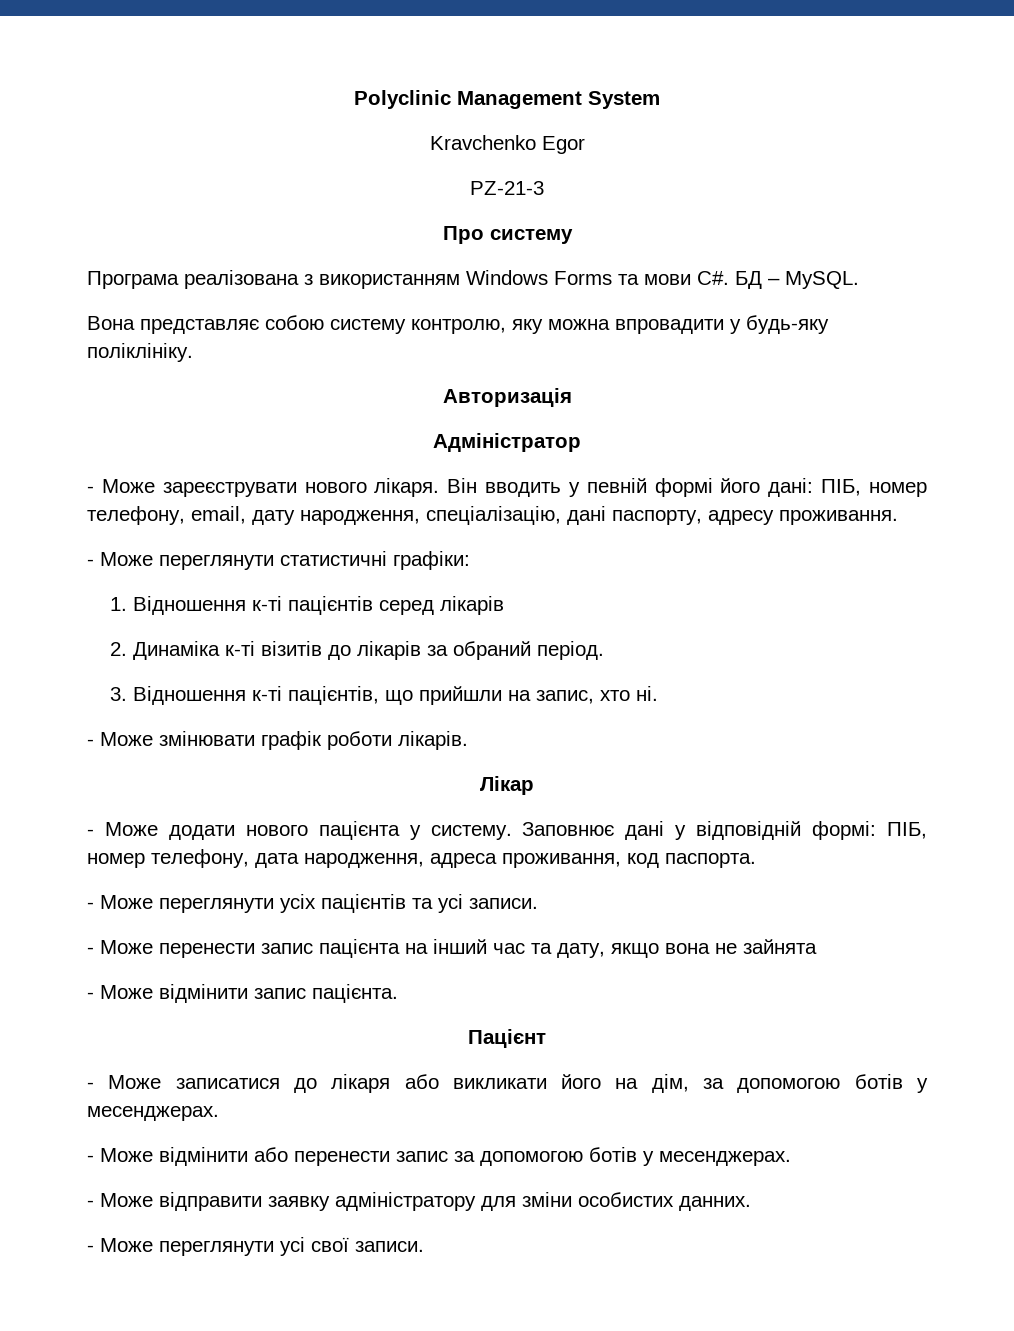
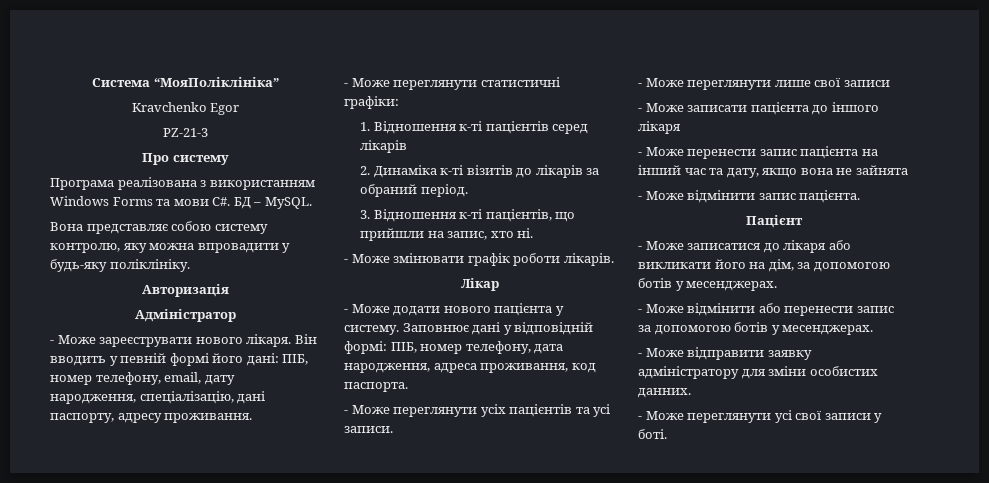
[354,90,660,109] Polyclinic Management System -> [92,77,279,87] Система “МояПоліклініка”
(538, 903) none -> [638,78,890,90] [638,102,879,115] [638,121,681,134] // - Може переглянути лише свої записи // - Може записати пацієнта до іншого лікаря
[355,1241,424,1252] записи. -> [824,413,883,423] [638,429,667,439] записи у боті.

